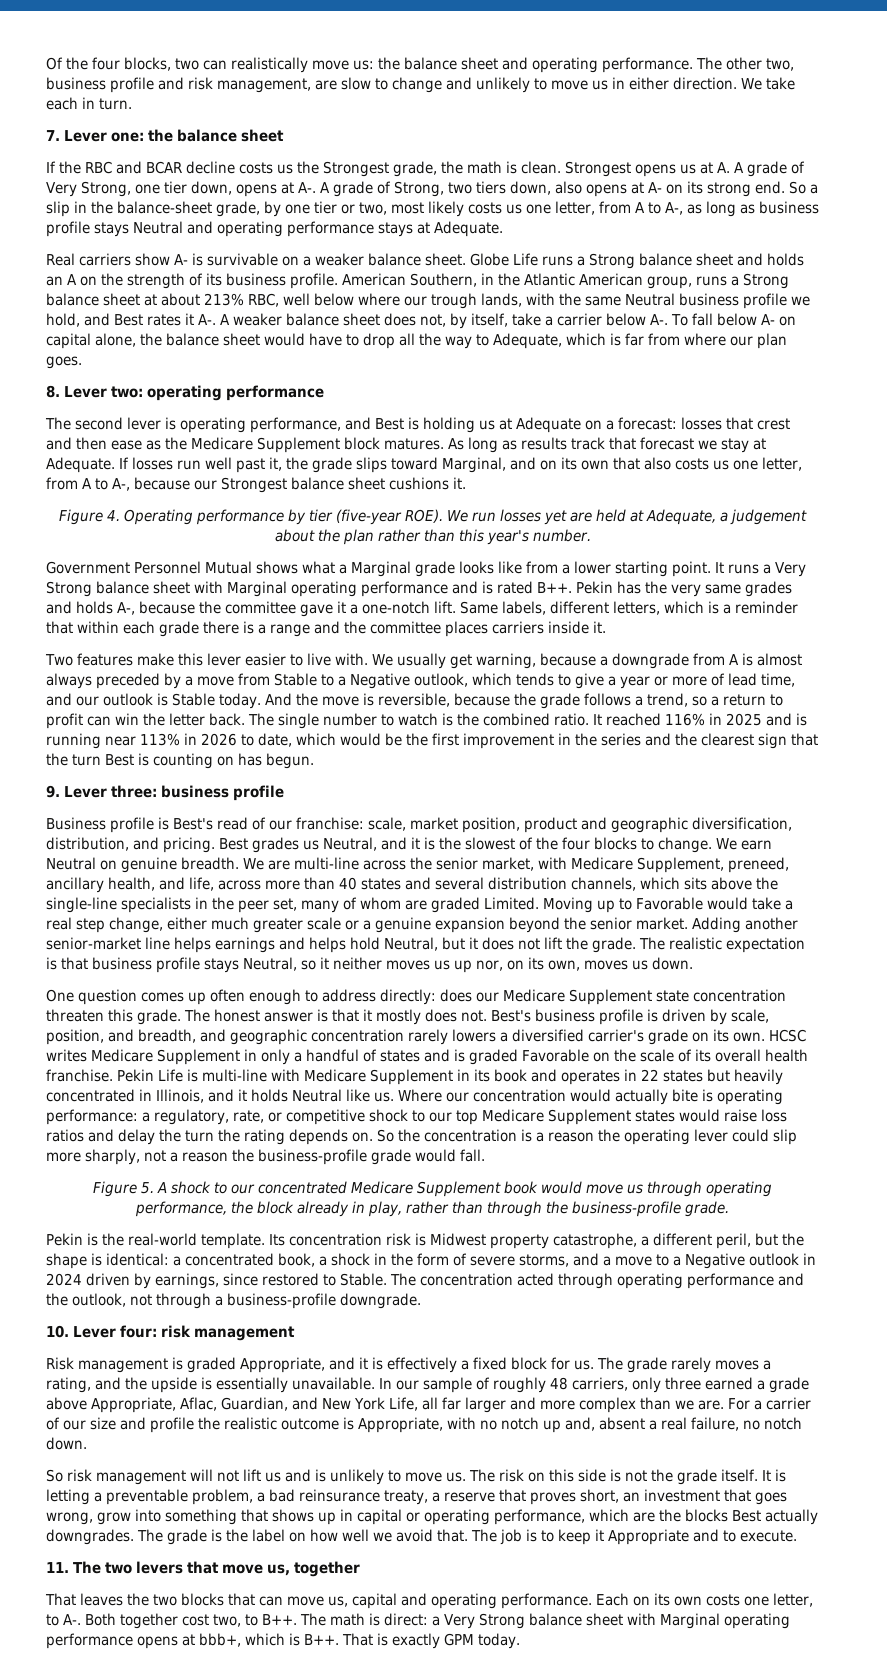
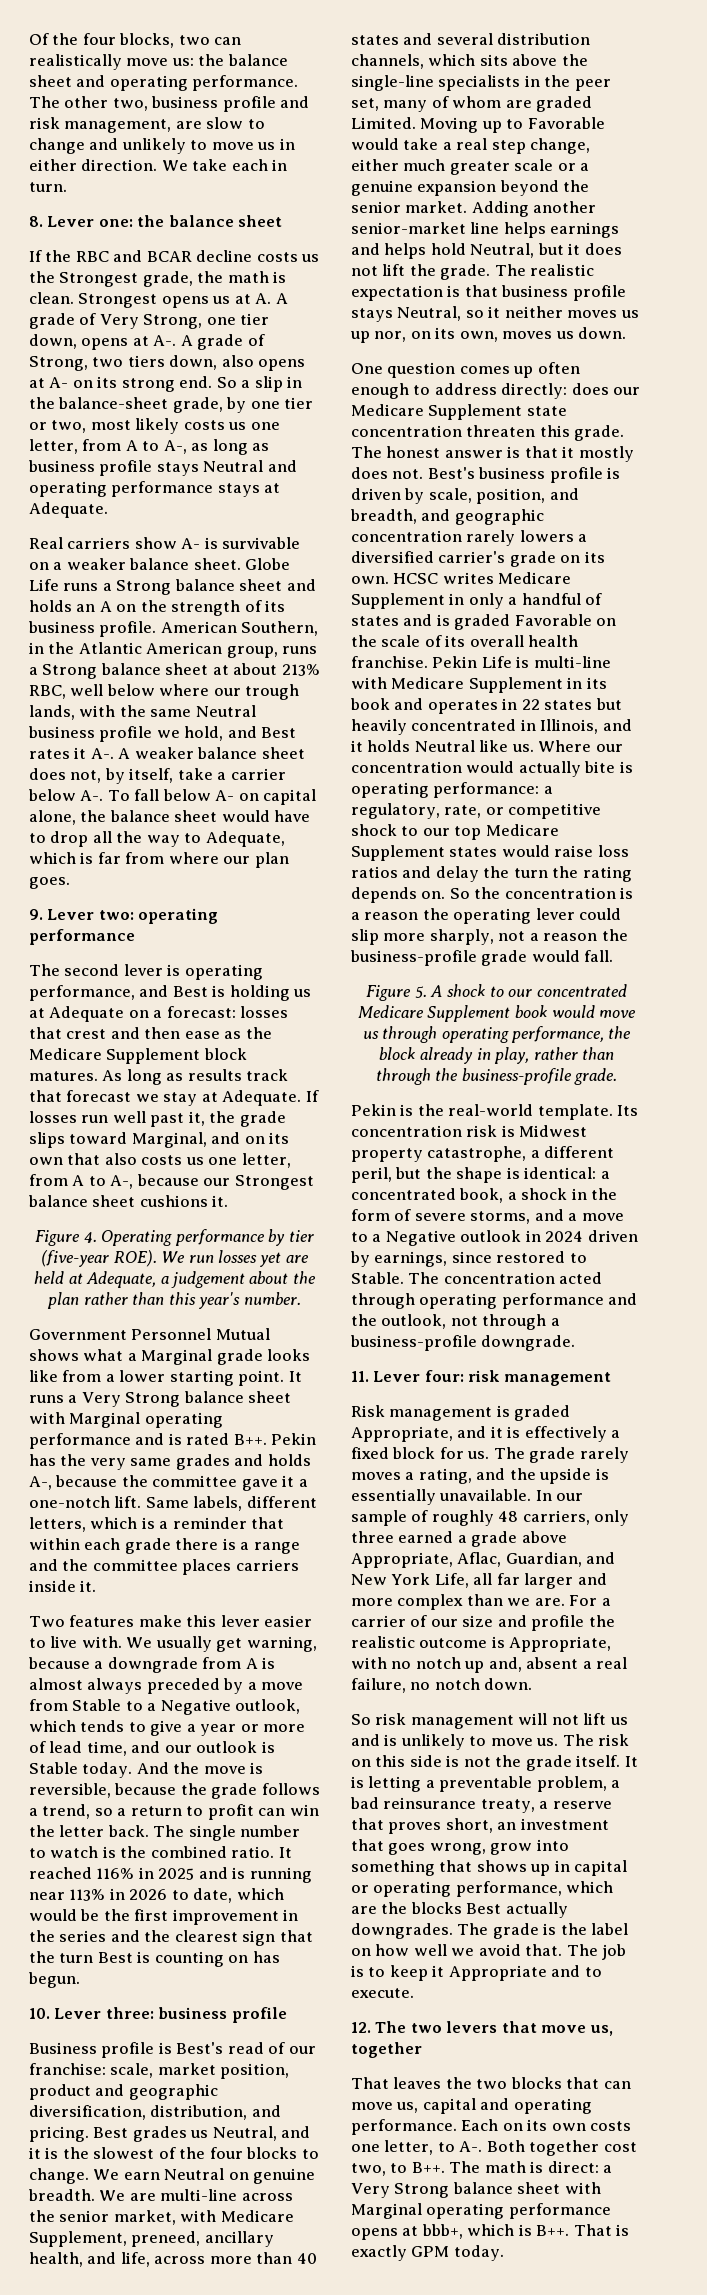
[46,130,60,141] 7. -> [29,216,43,227] 8.
[46,385,60,398] 8. -> [29,909,43,920] 9.
[46,785,60,798] 9. -> [29,2008,50,2019] 10.
[46,1325,69,1338] 10. -> [351,1371,369,1382] 11.
[46,1562,69,1573] 11. -> [351,2022,371,2033] 12.

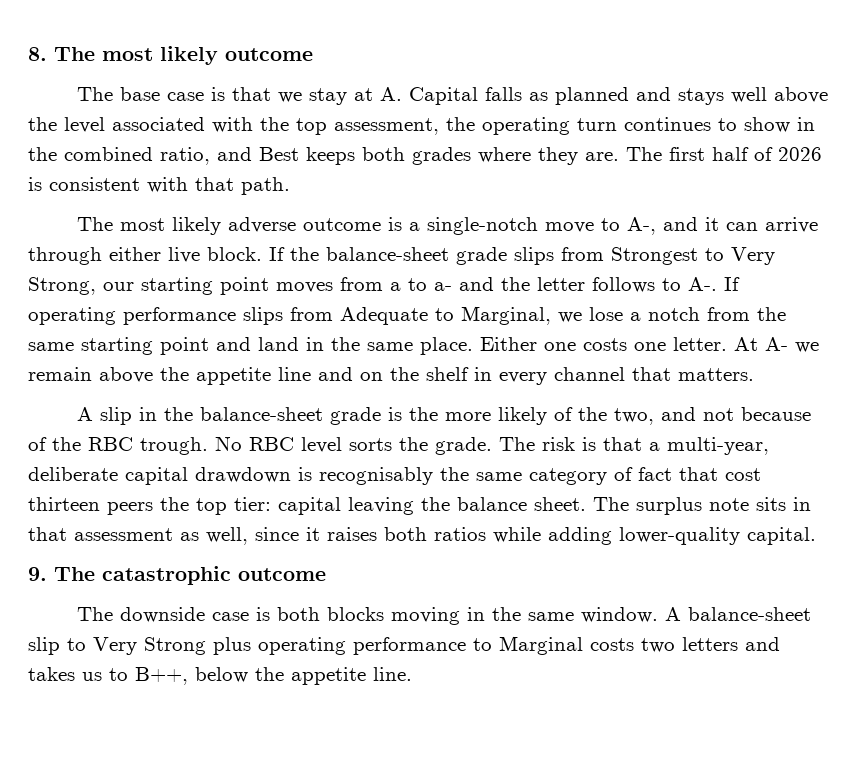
[29,33,242,48] [29,54,288,70] [29,75,299,91] [29,96,310,112] [29,117,265,133] [29,138,295,154] [29,159,288,171] [29,182,67,192] [29,215,283,227] [29,250,320,262] [29,271,287,287] [29,292,288,308] [29,313,270,329] [29,334,265,350] [29,355,306,371] [29,376,303,392] [29,397,314,413] [29,418,280,434] [29,439,270,455] [28,460,297,476] [29,481,281,497] [29,502,108,518] [29,537,301,549] [29,558,291,570] [29,579,316,595] [29,600,286,616] [28,621,319,637] [29,642,318,658] [29,663,320,679] [29,684,300,700] [29,705,256,720] [28,726,297,742] [29,747,305,759] [29,768,286,784] [28,789,317,805] [29,810,311,825] [29,831,285,847] [29,852,289,868] [29,877,70,889] [29,908,219,924] [29,929,135,945] [29,964,263,980] [29,985,312,1001] [29,1006,289,1022] [29,1027,272,1039] [29,1048,247,1064] [29,1069,289,1085] [29,1090,319,1106] [29,1111,286,1127] [29,1132,290,1148] [29,1153,291,1168] [29,1174,314,1190] [28,1195,229,1207] [35,1229,314,1246] [41,1250,309,1267] [34,1271,316,1288] [47,1292,301,1309] [29,1328,270,1340] [29,1349,311,1365] [29,1370,302,1386] [29,1391,292,1407] [29,1412,223,1428] [29,1433,317,1449] [29,1454,311,1470] [29,1475,308,1491] [29,1496,317,1511] [29,1517,285,1532] [29,1538,300,1554] [29,1559,299,1575] [29,1580,97,1592] [29,1615,313,1627] [29,1636,317,1652] [28,1657,276,1673] [29,1678,304,1694] [29,1699,301,1715] [29,1720,306,1736] [29,1741,275,1756] [29,1762,264,1778] [29,1783,320,1799] [29,1804,319,1820] [29,1825,301,1841] [29,1846,292,1858] [29,1867,312,1883] [29,1888,284,1903] [29,1909,299,1925] [29,1930,313,1946] [29,1951,280,1967] [28,1972,80,1988] [29,2007,287,2023] [29,2042,316,2058] [29,2063,290,2079] [29,2084,218,2100] [29,2105,281,2120] [29,2126,311,2142] [29,2147,319,2159] [29,2168,316,2184] [28,2189,293,2201] [29,2210,294,2225] [29,2231,274,2247] [29,2252,317,2267] [351,33,591,45] [351,54,588,69] [351,75,611,91] [351,96,593,112] [351,117,605,133] [351,138,591,154] [351,159,590,175] [351,180,590,196] [351,201,597,217] [351,222,620,238] [351,243,622,259] [351,264,595,280] [351,285,626,301] [351,306,639,322] [350,327,627,343] [351,362,580,378] [351,383,641,399] [351,404,567,420] [351,425,625,441] [351,446,634,462] [351,467,621,483] [351,488,579,504] [350,509,544,525] [351,530,588,546] [351,551,605,567] [351,572,572,584] [351,593,603,609] [351,614,617,630] [351,635,579,647] [351,656,611,668] [351,677,607,693] [350,698,622,714] [351,719,632,735] [351,740,623,752] [351,761,633,777] [351,782,553,798] [351,803,602,819] [351,824,559,840] [351,845,629,861] [351,866,632,882] [351,887,634,903] [351,908,622,924] [351,929,628,945] [350,950,614,966] [366,984,627,1001] [357,1005,637,1022] [362,1026,632,1043] [378,1047,615,1064] [375,1068,618,1085] [351,1104,639,1120] [351,1125,588,1137] [351,1146,615,1162] [351,1167,610,1183] [351,1188,618,1203] [351,1209,624,1224] [351,1230,638,1246] [350,1251,587,1267] [351,1272,603,1284] [351,1293,638,1309] [351,1314,560,1330] [350,1335,576,1351] [351,1370,611,1386] [351,1405,571,1421] [351,1426,621,1442] [351,1447,629,1463] [351,1468,609,1484] [351,1489,584,1505] [351,1510,630,1526] [351,1531,567,1547] [351,1552,616,1568] [351,1573,607,1589] [351,1594,611,1610] [351,1615,615,1631] [351,1636,612,1652] [351,1657,628,1673] [351,1678,533,1693] [351,1713,628,1729] [351,1734,630,1750] [351,1755,638,1771] [351,1776,621,1792] [350,1797,612,1813] [351,1818,609,1834] [351,1839,569,1855] [351,1860,628,1876] [351,1881,614,1897] [351,1902,568,1918] [351,1923,629,1939] [351,1944,627,1960] [351,1965,602,1981] [351,1988,414,1998] [351,2021,613,2036] [351,2042,422,2058] [351,2077,631,2089] [351,2098,592,2114] [351,2119,632,2135] [351,2140,637,2156] [351,2161,613,2176] [351,2182,601,2198] [351,2203,611,2219] [351,2224,630,2240] [351,2245,504,2261] Of the four blocks, two can realistically move us: the balance sheet and operating performance. The other two, business profile and risk management, are slow to change and unlikely to move us in either direction. We take each in turn. // 8. Lever one: the balance sheet // If the RBC and BCAR decline costs us the Strongest grade, the math is clean. Strongest opens us at A. A grade of Very Strong, one tier down, opens at A-. A grade of Strong, two tiers down, also opens at A- on its strong end. So a slip in the balance-sheet grade, by one tier or two, most likely costs us one letter, from A to A-, as long as business profile stays Neutral and operating performance stays at Adequate. // Real carriers show A- is survivable on a weaker balance sheet. Globe Life runs a Strong balance sheet and holds an A on the strength of its business profile. American Southern, in the Atlantic American group, runs a Strong balance sheet at about 213% RBC, well below where our trough lands, with the same Neutral business profile we hold, and Best rates it A-. A weaker balance sheet does not, by itself, take a carrier below A-. To fall below A- on capital alone, the balance sheet would have to drop all the way to Adequate, which is far from where our plan goes. // 9. Lever two: operating performance // The second lever is operating performance, and Best is holding us at Adequate on a forecast: losses that crest and then ease as the Medicare Supplement block matures. As long as results track that forecast we stay at Adequate. If losses run well past it, the grade slips toward Marginal, and on its own that also costs us one letter, from A to A-, because our Strongest balance sheet cushions it. // Figure 4. Operating performance by tier (five-year ROE). We run losses yet are held at Adequate, a judgement about the plan rather than this year's number. // Government Personnel Mutual shows what a Marginal grade looks like from a lower starting point. It runs a Very Strong balance sheet with Marginal operating performance and is rated B++. Pekin has the very same grades and holds A-, because the committee gave it a one-notch lift. Same labels, different letters, which is a reminder that within each grade there is a range and the committee places carriers inside it. // Two features make this lever easier to live with. We usually get warning, because a downgrade from A is almost always preceded by a move from Stable to a Negative outlook, which tends to give a year or more of lead time, and our outlook is Stable today. And the move is reversible, because the grade follows a trend, so a return to profit can win the letter back. The single number to watch is the combined ratio. It reached 116% in 2025 and is running near 113% in 2026 to date, which would be the first improvement in the series and the clearest sign that the turn Best is counting on has begun. // 10. Lever three: business profile // Business profile is Best's read of our franchise: scale, market position, product and geographic diversification, distribution, and pricing. Best grades us Neutral, and it is the slowest of the four blocks to change. We earn Neutral on genuine breadth. We are multi-line across the senior market, with Medicare Supplement, preneed, ancillary health, and life, across more than 40 states and several distribution channels, which sits above the single-line specialists in the peer set, many of whom are graded Limited. Moving up to Favorable would take a real step change, either much greater scale or a genuine expansion beyond the senior market. Adding another senior-market line helps earnings and helps hold Neutral, but it does not lift the grade. The realistic expectation is that business profile stays Neutral, so it neither moves us up nor, on its own, moves us down. // One question comes up often enough to address directly: does our Medicare Supplement state concentration threaten this grade. The honest answer is that it mostly does not. Best's business profile is driven by scale, position, and breadth, and geographic concentration rarely lowers a diversified carrier's grade on its own. HCSC writes Medicare Supplement in only a handful of states and is graded Favorable on the scale of its overall health franchise. Pekin Life is multi-line with Medicare Supplement in its book and operates in 22 states but heavily concentrated in Illinois, and it holds Neutral like us. Where our concentration would actually bite is operating performance: a regulatory, rate, or competitive shock to our top Medicare Supplement states would raise loss ratios and delay the turn the rating depends on. So the concentration is a reason the operating lever could slip more sharply, not a reason the business-profile grade would fall. // Figure 5. A shock to our concentrated Medicare Supplement book would move us through operating performance, the block already in play, rather than through the business-profile grade. // Pekin is the real-world template. Its concentration risk is Midwest property catastrophe, a different peril, but the shape is identical: a concentrated book, a shock in the form of severe storms, and a move to a Negative outlook in 2024 driven by earnings, since restored to Stable. The concentration acted through operating performance and the outlook, not through a business-profile downgrade. // 11. Lever four: risk management // Risk management is graded Appropriate, and it is effectively a fixed block for us. The grade rarely moves a rating, and the upside is essentially unavailable. In our sample of roughly 48 carriers, only three earned a grade above Appropriate, Aflac, Guardian, and New York Life, all far larger and more complex than we are. For a carrier of our size and profile the realistic outcome is Appropriate, with no notch up and, absent a real failure, no notch down. // So risk management will not lift us and is unlikely to move us. The risk on this side is not the grade itself. It is letting a preventable problem, a bad reinsurance treaty, a reserve that proves short, an investment that goes wrong, grow into something that shows up in capital or operating performance, which are the blocks Best actually downgrades. The grade is the label on how well we avoid that. The job is to keep it Appropriate and to execute. // 12. The two levers that move us, together // That leaves the two blocks that can move us, capital and operating performance. Each on its own costs one letter, to A-. Both together cost two, to B++. The math is direct: a Very Strong balance sheet with Marginal operating performance opens at bbb+, which is B++. That is exactly GPM today. -> [28,46,313,65] [76,87,828,105] [28,117,815,135] [28,147,822,165] [28,177,290,195] [76,217,818,235] [28,247,775,265] [28,277,740,295] [28,306,786,325] [28,337,819,355] [28,367,754,385] [76,407,811,425] [28,436,769,455] [28,467,761,485] [28,497,811,515] [28,527,816,545] [28,566,326,585] [76,607,811,625] [28,636,780,655] [28,667,412,685] 8. The most likely outcome // The base case is that we stay at A. Capital falls as planned and stays well above the level associated with the top assessment, the operating turn continues to show in the combined ratio, and Best keeps both grades where they are. The first half of 2026 is consistent with that path. // The most likely adverse outcome is a single-notch move to A-, and it can arrive through either live block. If the balance-sheet grade slips from Strongest to Very Strong, our starting point moves from a to a- and the letter follows to A-. If operating performance slips from Adequate to Marginal, we lose a notch from the same starting point and land in the same place. Either one costs one letter. At A- we remain above the appetite line and on the shelf in every channel that matters. // A slip in the balance-sheet grade is the more likely of the two, and not because of the RBC trough. No RBC level sorts the grade. The risk is that a multi-year, deliberate capital drawdown is recognisably the same category of fact that cost thirteen peers the top tier: capital leaving the balance sheet. The surplus note sits in that assessment as well, since it raises both ratios while adding lower-quality capital. // 9. The catastrophic outcome // The downside case is both blocks moving in the same window. A balance-sheet slip to Very Strong plus operating performance to Marginal costs two letters and takes us to B++, below the appetite line.

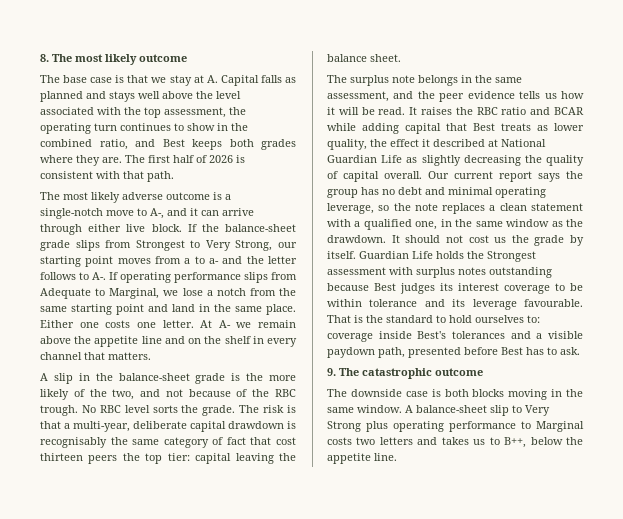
(586, 504) none -> (401, 58) //
[756,497,811,511] [28,527,816,545] sits in that assessment as well, since it raises both ratios while adding lower-quality capital. -> [418,75,522,86] [327,91,584,102] [327,107,584,115] [327,123,584,134] [327,139,546,150] [327,155,584,166] [327,171,583,182] [327,187,546,198] [327,203,583,214] [327,219,583,230] [327,235,584,246] [327,251,536,262] [327,267,552,278] [327,283,583,294] [327,299,583,310] [327,315,540,323] [327,331,583,342] [327,347,580,358] belongs in the same assessment, and the peer evidence tells us how it will be read. It raises the RBC ratio and BCAR while adding capital that Best treats as lower quality, the effect it described at National Guardian Life as slightly decreasing the quality of capital overall. Our current report says the group has no debt and minimal operating leverage, so the note replaces a clean statement with a qualified one, in the same window as the drawdown. It should not cost us the grade by itself. Guardian Life holds the Strongest assessment with surplus notes outstanding because Best judges its interest coverage to be within tolerance and its leverage favourable. That is the standard to hold ourselves to: coverage inside Best's tolerances and a visible paydown path, presented before Best has to ask.

